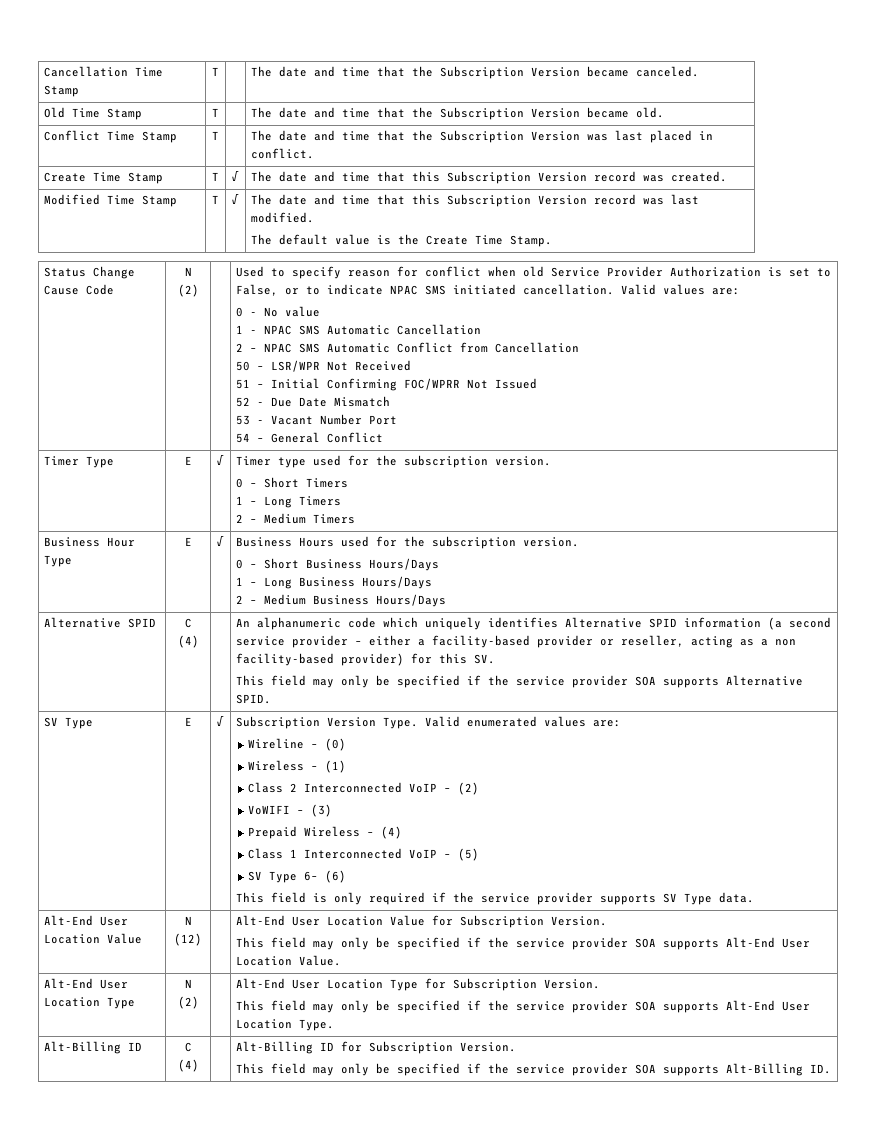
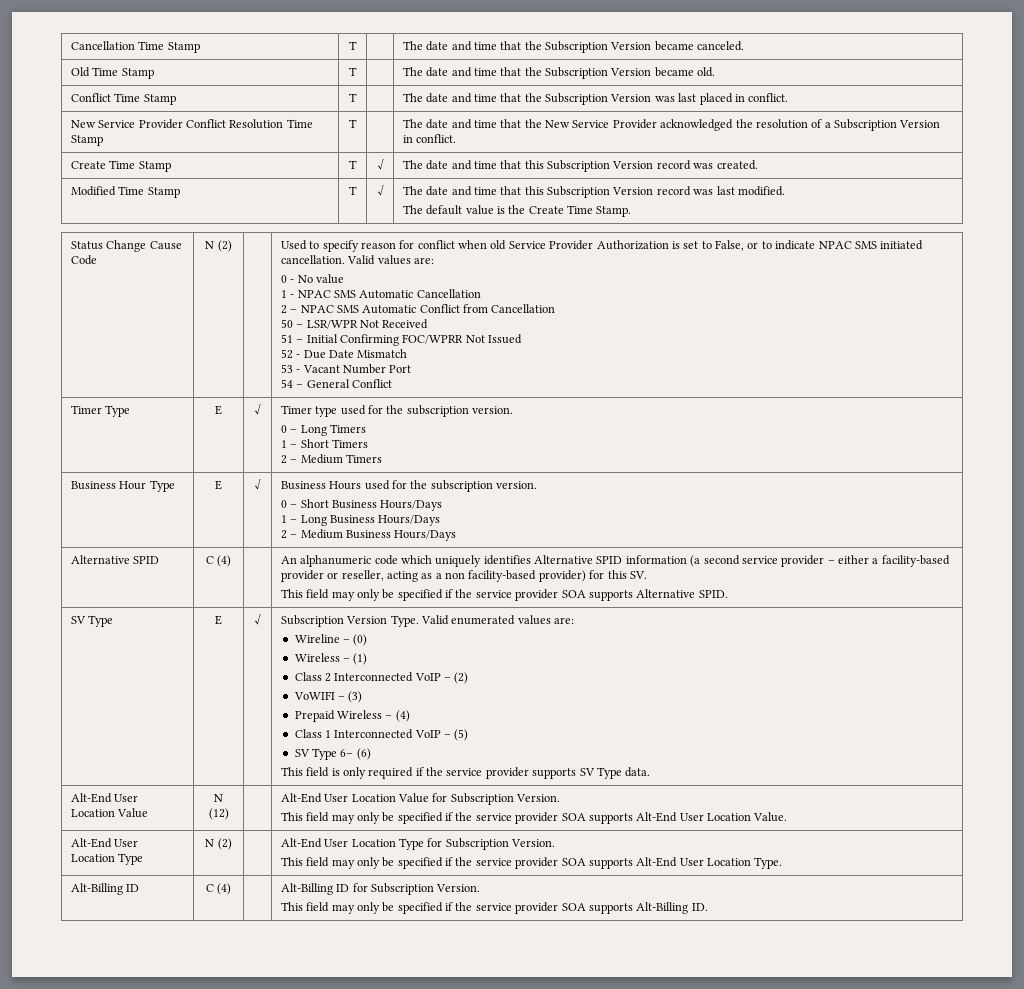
(314, 153) none -> [70,119,313,129] [70,135,103,146] [349,119,357,128] [402,119,941,131] [402,134,457,143] // New Service Provider Conflict Resolution Time Stamp | T | | The date and time that the New Service Provider acknowledged the resolution of a Subscription Version in conflict.
[263,477,299,488] Short -> [300,425,327,436] Long
[263,496,292,508] Long -> [300,439,329,448] Short

